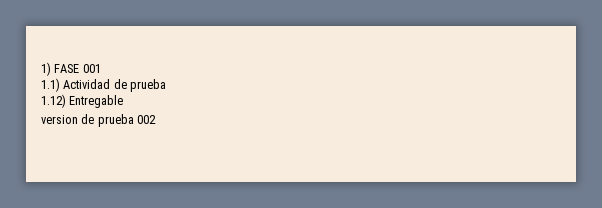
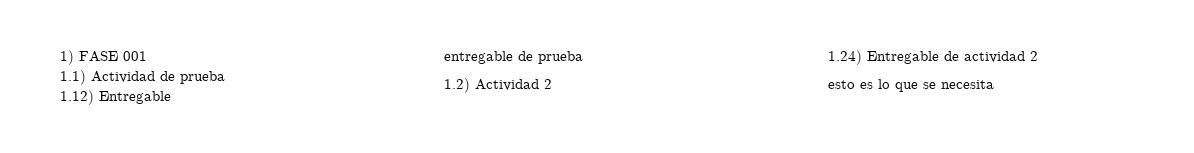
[41,114,157,127] version de prueba 002 -> [444,51,583,64] [444,78,552,93] [828,50,1038,65] [828,79,994,92] entregable de prueba // 1.2) Actividad 2 // 1.24) Entregable de actividad 2 // esto es lo que se necesita

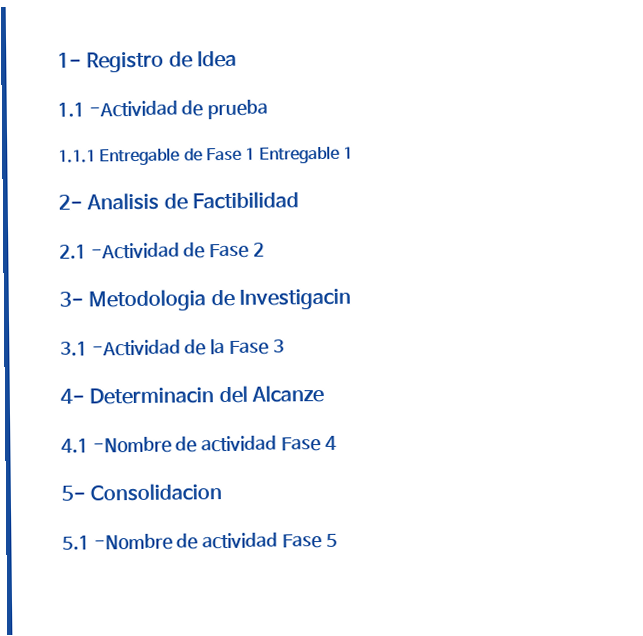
[60,50,147,65] [60,70,225,85] [60,90,171,105] [444,51,583,64] [444,78,552,93] [828,50,1038,65] [828,79,994,92] 1) FASE 001 // 1.1) Actividad de prueba // 1.12) Entregable // entregable de prueba // 1.2) Actividad 2 // 1.24) Entregable de actividad 2 // esto es lo que se necesita -> [57,50,238,73] [57,99,269,120] [58,145,353,166] [58,191,300,211] [59,242,265,260] [59,288,352,312] [60,339,285,357] [60,384,325,405] [61,435,337,454] [61,483,223,502] [62,532,338,551] 1- Registro de Idea // 1.1 -Actividad de prueba // 1.1.1 Entregable de Fase 1 Entregable 1 // 2- Analisis de Factibilidad // 2.1 -Actividad de Fase 2 // 3- Metodologia de Investigacin // 3.1 -Actividad de la Fase 3 // 4- Determinacin del Alcanze // 4.1 -Nombre de actividad Fase 4 // 5- Consolidacion // 5.1 -Nombre de actividad Fase 5

